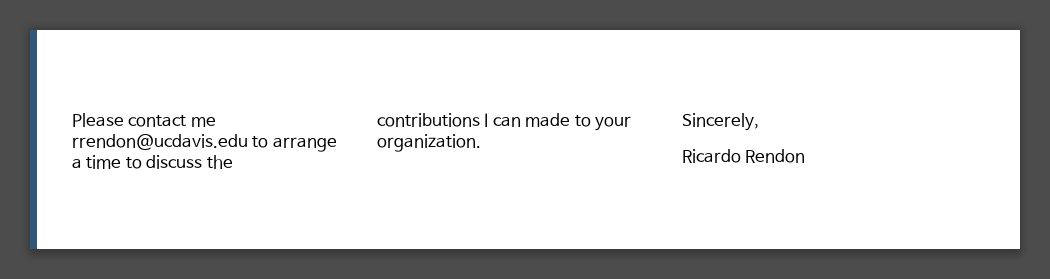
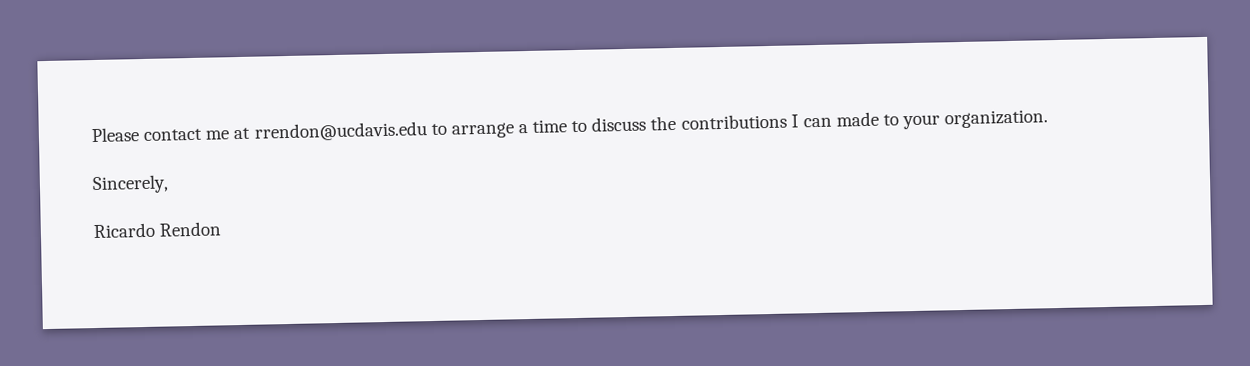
(216, 122) none -> [233,127,252,140] at

